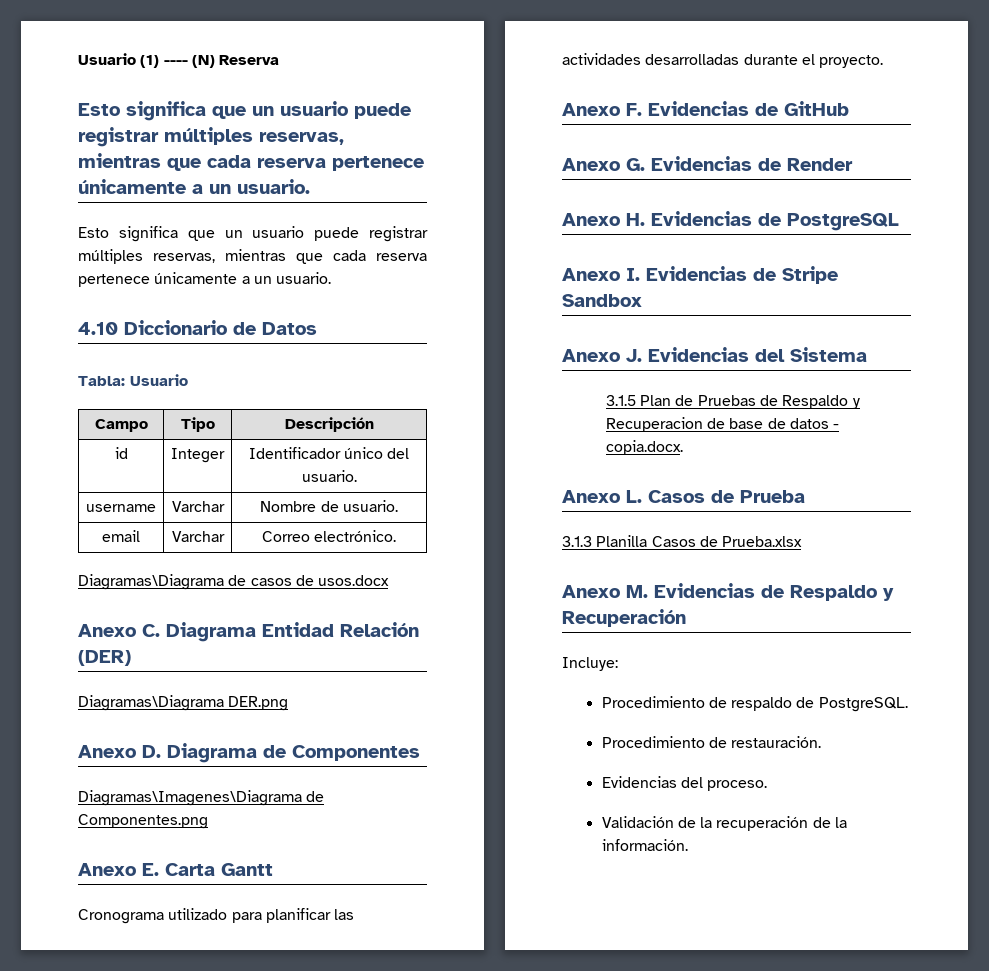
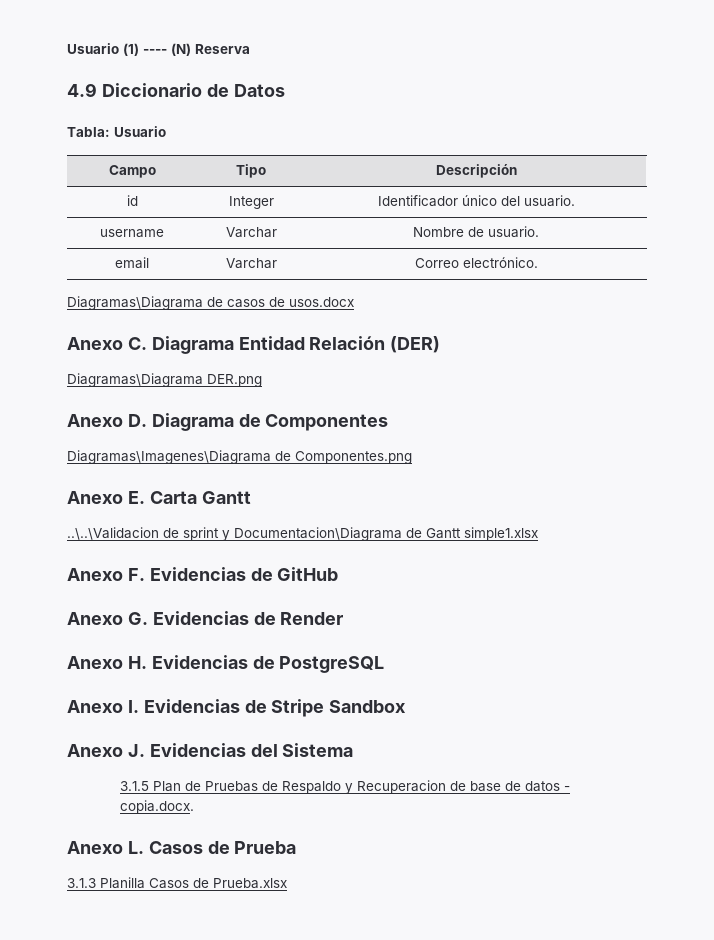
[78,101,411,121] [78,127,344,147] [78,153,424,171] [78,179,310,194] [78,226,428,242] [78,249,427,264] [78,272,332,287] [78,322,118,335] Esto significa que un usuario puede registrar múltiples reservas, mientras que cada reserva pertenece únicamente a un usuario. // Esto significa que un usuario puede registrar múltiples reservas, mientras que cada reserva pertenece únicamente a un usuario. // 4.10 -> [67,83,97,97] 4.9
[78,908,355,924] [562,53,884,68] Cronograma utilizado para planificar las actividades desarrolladas durante el proyecto. -> [67,527,538,541] ..\..\Validacion de sprint y Documentacion\Diagrama de Gantt simple1.xlsx
[562,583,894,601] [562,609,686,627] [562,657,618,671] [601,696,908,712] [601,736,822,748] [601,776,768,791] [601,816,848,831] [601,839,688,851] // Anexo M. Evidencias de Respaldo y Recuperación // Incluye: // Procedimiento de respaldo de PostgreSQL. // Procedimiento de restauración. // Evidencias del proceso. // Validación de la recuperación de la información. -> (287, 883) none

